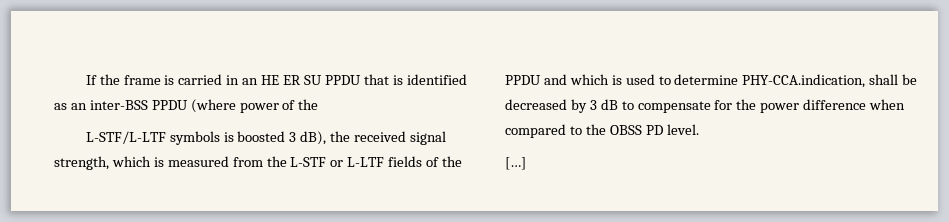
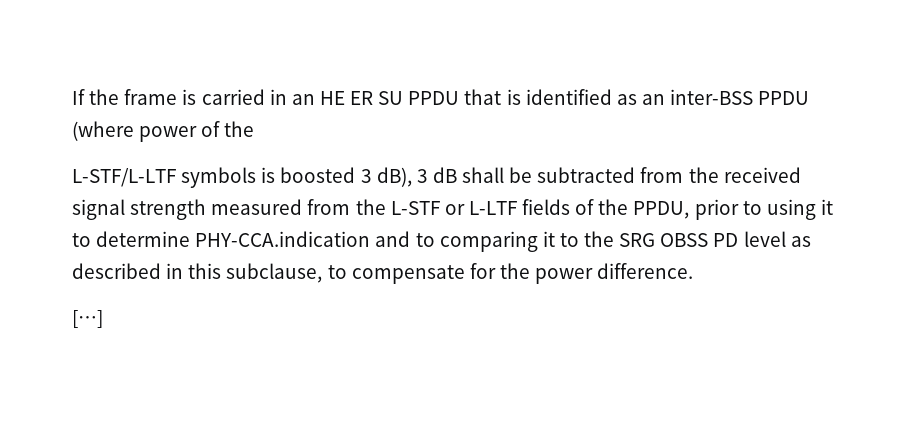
[330,131,447,145] [54,156,164,170] the received signal strength, which is -> [416,167,801,183] [72,199,207,220] 3 dB shall be subtracted from the received signal strength
[505,74,918,88] [505,99,618,113] PPDU and which is used to determine PHY-CCA.indication, shall be decreased by 3 dB -> [633,199,833,220] [72,231,811,252] [72,263,323,283] PPDU, prior to using it to determine PHY-CCA.indication and to comparing it to the SRG OBSS PD level as described in this subclause,
[803,99,906,110] [505,124,699,138] difference when compared to the OBSS PD level. -> [597,263,694,279] difference.

